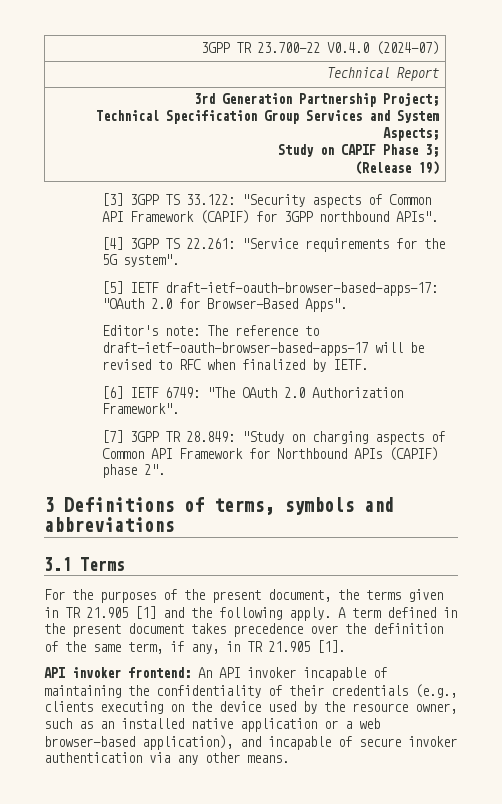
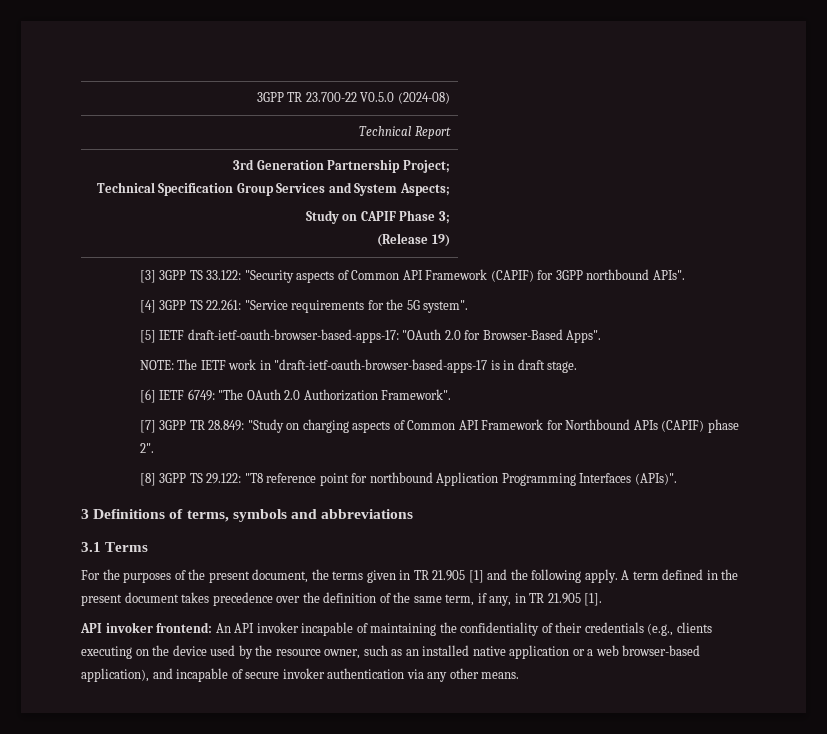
[327,41,440,55] V0.4.0 (2024-07) -> [360,92,450,104] V0.5.0 (2024-08)
[101,325,319,336] [101,342,424,356] [101,359,368,372] Editor's note: The reference to draft-ietf-oauth-browser-based-apps-17 will be revised to RFC when finalized by IETF. -> [139,359,578,373] NOTE: The IETF work in "draft-ietf-oauth-browser-based-apps-17 is in draft stage.
(165, 469) none -> [139,472,677,486] // [8] 3GPP TS 29.122: "T8 reference point for northbound Application Programming Interfaces (APIs)".

